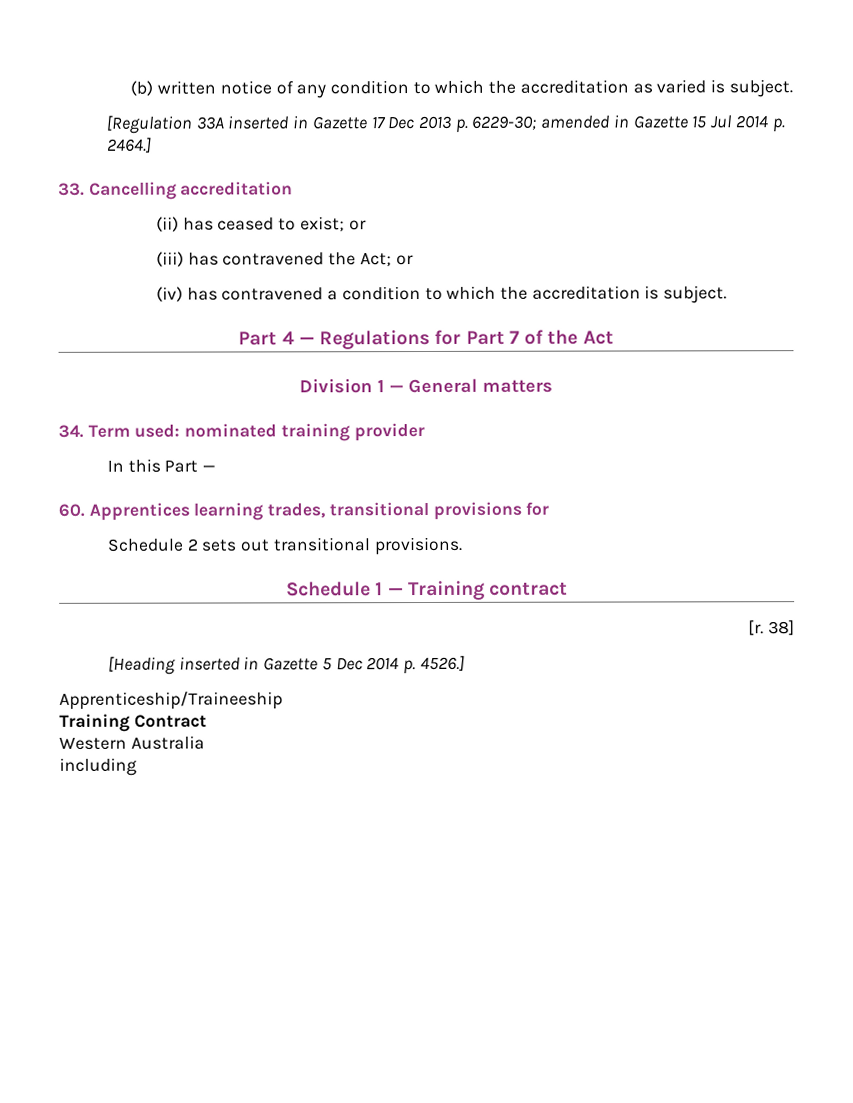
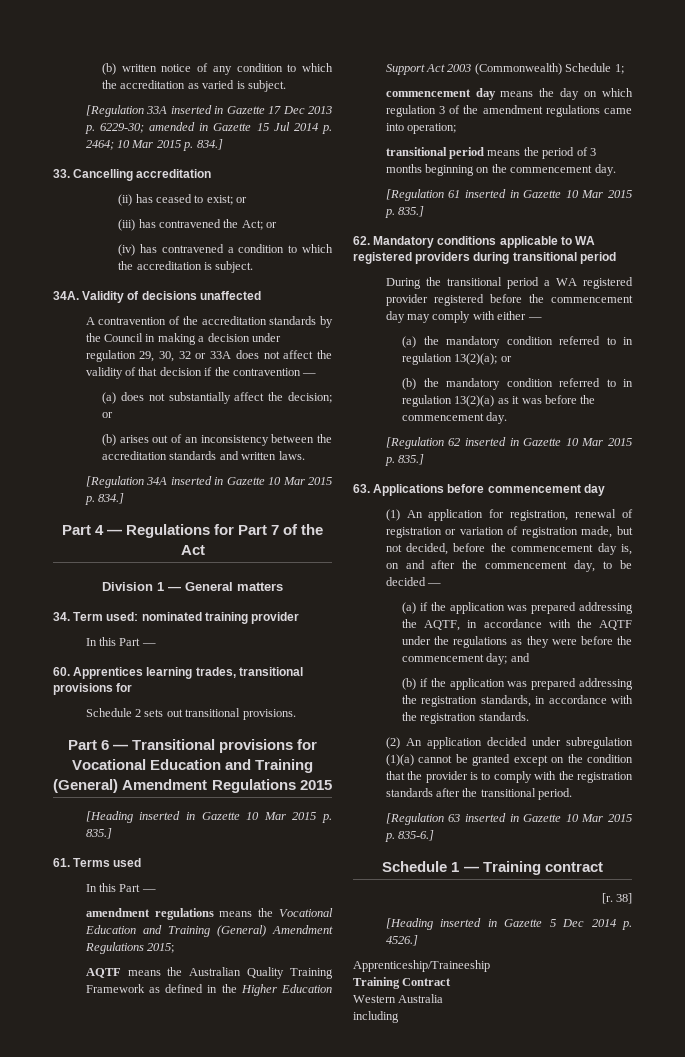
[105,137,152,153] 2464.] -> [85,139,223,151] 2464; 10 Mar 2015 p. 834.]
(728, 294) none -> [53,291,261,303] [85,316,333,328] [85,333,281,345] [85,350,332,362] [85,367,317,379] [102,392,333,404] [102,412,114,418] [102,434,332,446] [102,451,305,460] [85,476,332,488] [84,493,125,505] // 34A. Validity of decisions unaffected // A contravention of the accreditation standards by the Council in making a decision under regulation 29, 30, 32 or 33A does not affect the validity of that decision if the contravention — // (a) does not substantially affect the decision; or // (b) arises out of an inconsistency between the accreditation standards and written laws. // [Regulation 34A inserted in Gazette 10 Mar 2015 p. 834.]
(463, 546) none -> [67,739,318,753] [71,759,314,773] [53,779,332,793] [85,811,332,823] [85,828,112,839] [53,858,142,867] [85,883,156,892] [85,908,334,920] [84,925,333,937] [84,942,175,954] [85,967,333,979] [85,984,332,996] [385,63,624,75] [385,88,633,100] [385,105,632,117] [385,123,457,134] [385,147,596,159] [385,164,616,176] [385,189,632,201] [384,206,425,218] [353,236,596,248] [353,252,616,264] [385,277,633,289] [385,294,633,306] [385,311,542,323] [402,336,633,348] [402,353,512,365] [402,378,633,390] [402,395,596,407] [402,412,508,424] [385,437,632,449] [384,454,425,466] [353,484,605,496] [385,509,633,521] [385,526,633,538] [385,543,632,555] [385,560,632,572] [385,577,442,586] [402,602,633,614] [402,619,632,631] [402,636,632,648] [402,653,530,665] [402,678,633,690] [402,695,633,707] [402,712,529,724] [385,737,633,749] [385,754,633,766] [385,771,633,783] [385,788,573,800] [385,813,632,825] [384,830,435,842] // Part 6 — Transitional provisions for Vocational Education and Training (General) Amendment Regulations 2015 // [Heading inserted in Gazette 10 Mar 2015 p. 835.] // 61. Terms used // In this Part — // amendment regulations means the Vocational Education and Training (General) Amendment Regulations 2015; // AQTF means the Australian Quality Training Framework as defined in the Higher Education Support Act 2003 (Commonwealth) Schedule 1; // commencement day means the day on which regulation 3 of the amendment regulations came into operation; // transitional period means the period of 3 months beginning on the commencement day. // [Regulation 61 inserted in Gazette 10 Mar 2015 p. 835.] // 62. Mandatory conditions applicable to WA registered providers during transitional period // During the transitional period a WA registered provider registered before the commencement day may comply with either — // (a) the mandatory condition referred to in regulation 13(2)(a); or // (b) the mandatory condition referred to in regulation 13(2)(a) as it was before the commencement day. // [Regulation 62 inserted in Gazette 10 Mar 2015 p. 835.] // 63. Applications before commencement day // (1) An application for registration, renewal of registration or variation of registration made, but not decided, before the commencement day is, on and after the commencement day, to be decided — // (a) if the application was prepared addressing the AQTF, in accordance with the AQTF under the regulations as they were before the commencement day; and // (b) if the application was prepared addressing the registration standards, in accordance with the registration standards. // (2) An application decided under subregulation (1)(a) cannot be granted except on the condition that the provider is to comply with the registration standards after the transitional period. // [Regulation 63 inserted in Gazette 10 Mar 2015 p. 835-6.]

